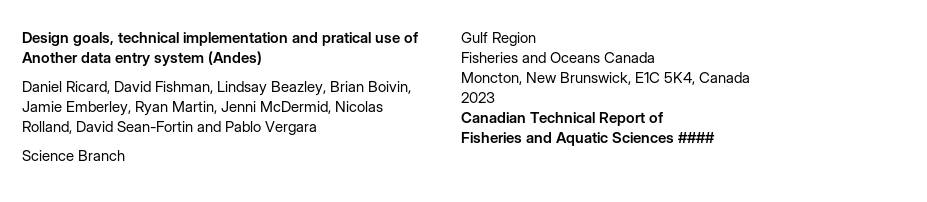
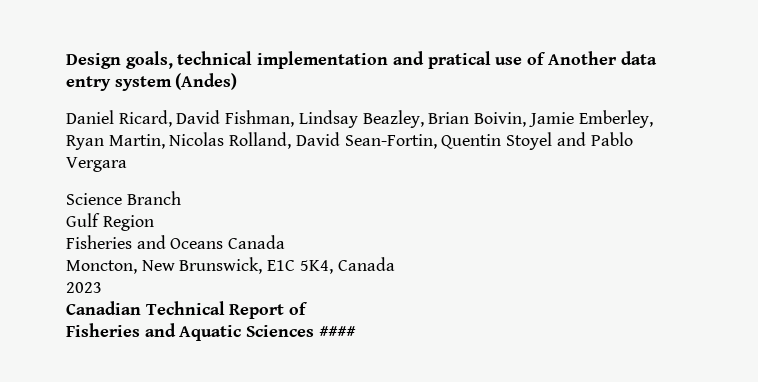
[221,101,332,114] Jenni McDermid, -> (165, 141) none
[117,121,194,132] Sean-Fortin -> [344,132,553,150] Sean-Fortin, Quentin Stoyel

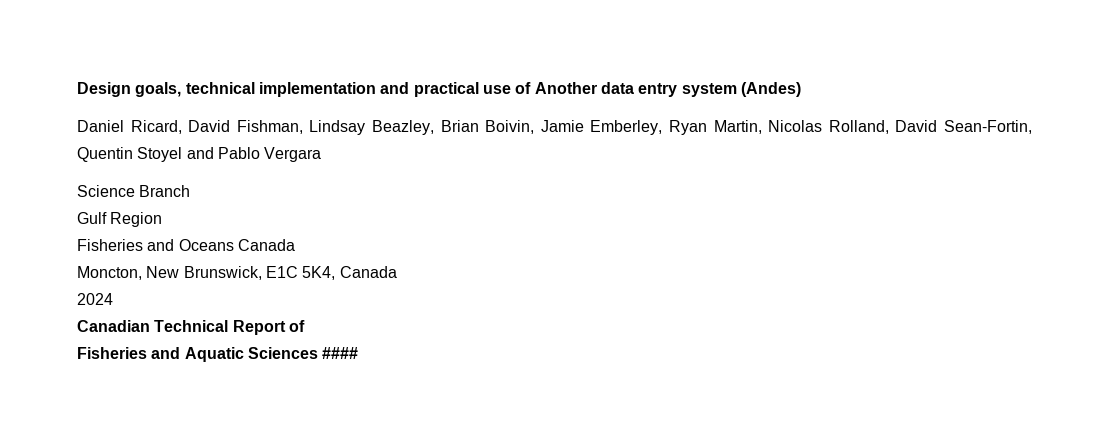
[427,51,491,69] pratical -> [413,82,479,97] practical
[66,282,102,293] 2023 -> [77,293,113,305] 2024

